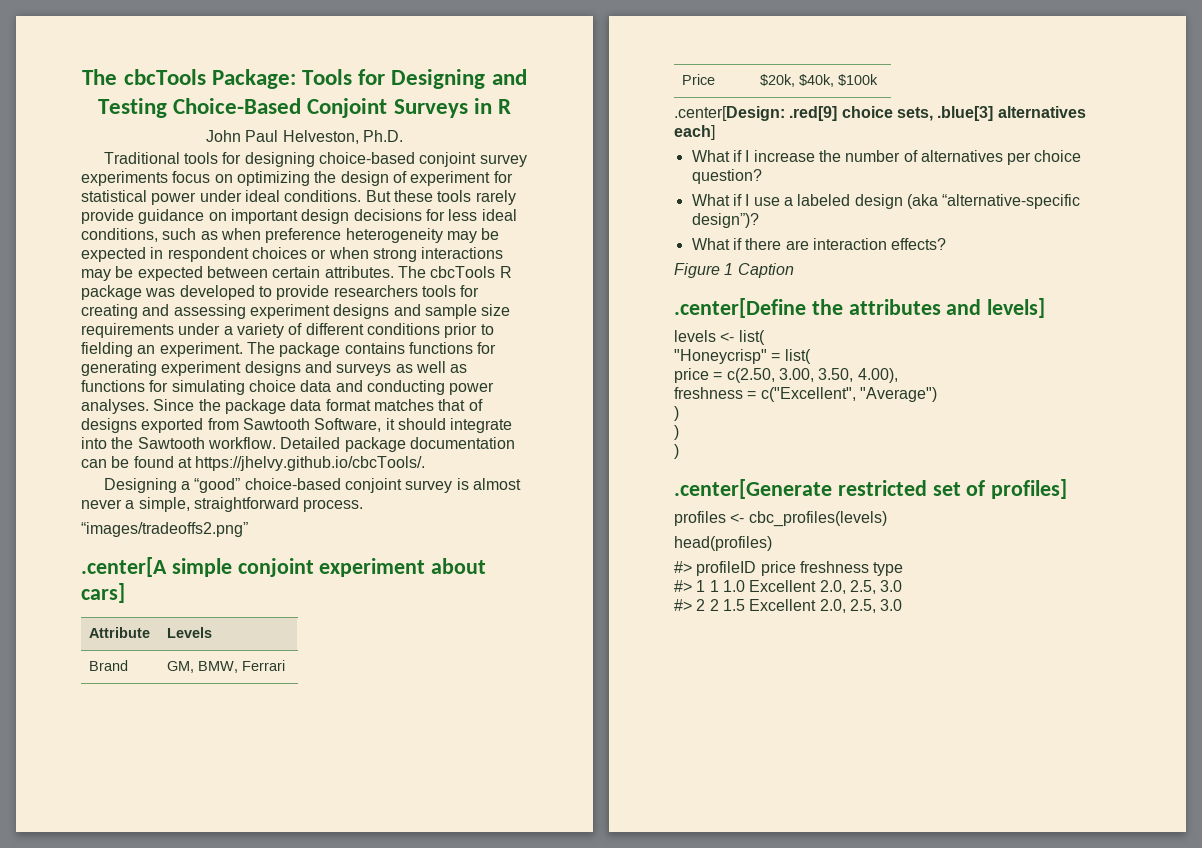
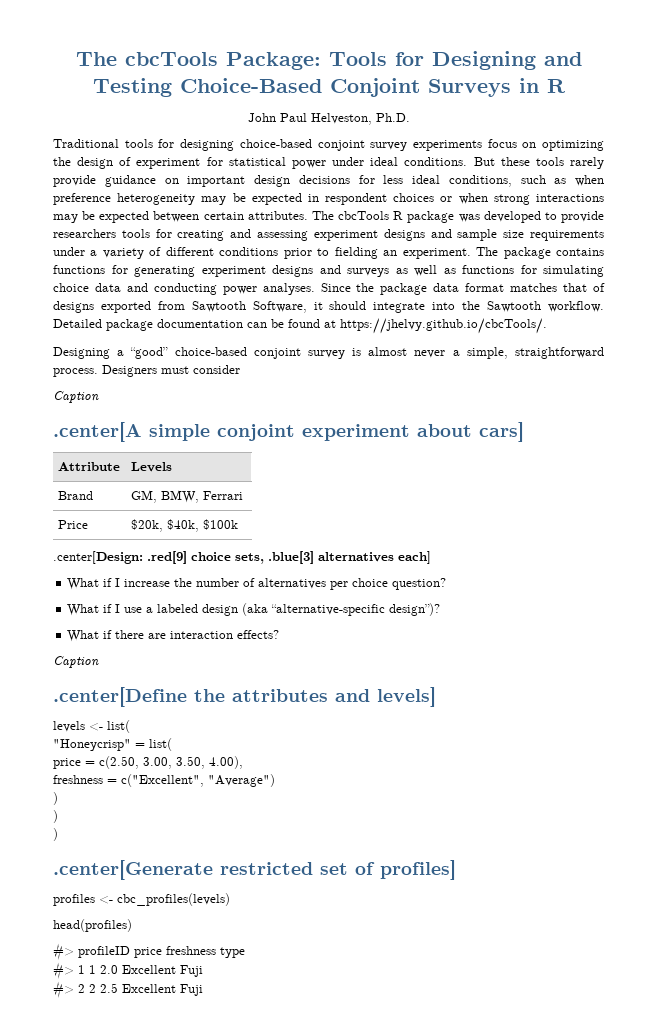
[81,522,248,537] // “images/tradeoffs2.png” -> [102,365,240,377] [53,391,99,403] Designers must consider // Caption
[674,263,734,278] Figure 1 -> (280, 634) none
[722,580,903,594] [674,599,903,613] 1.0 Excellent 2.0, 2.5, 3.0 // #> 2 2 1.5 Excellent 2.0, 2.5, 3.0 -> [100,965,203,977] [53,981,203,998] 2.0 Excellent Fuji // #> 2 2 2.5 Excellent Fuji

